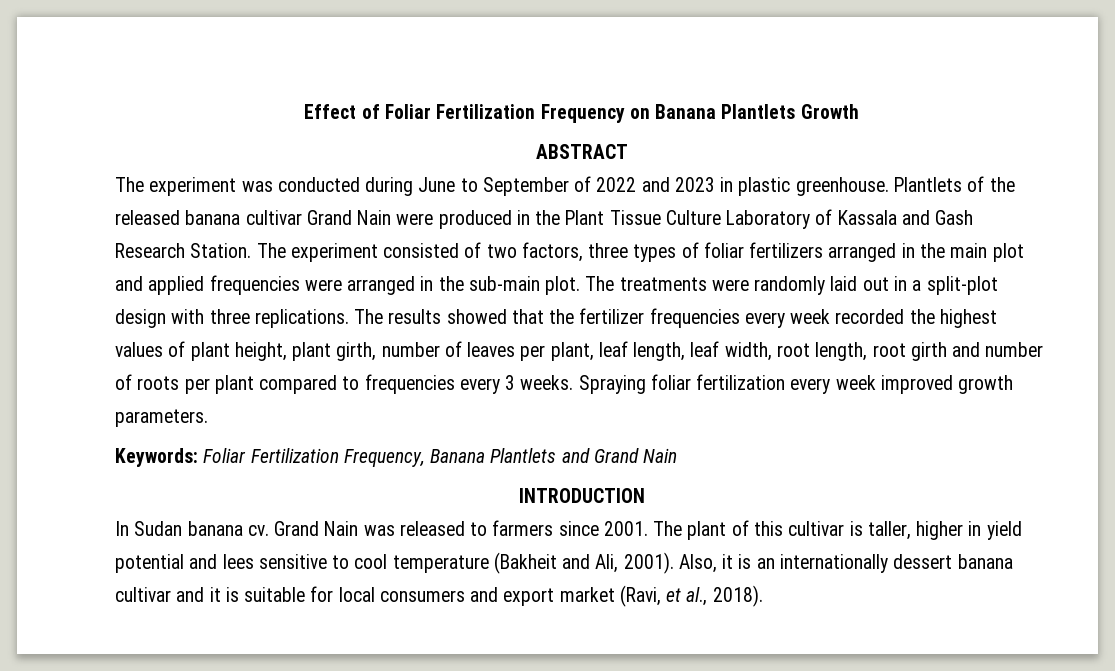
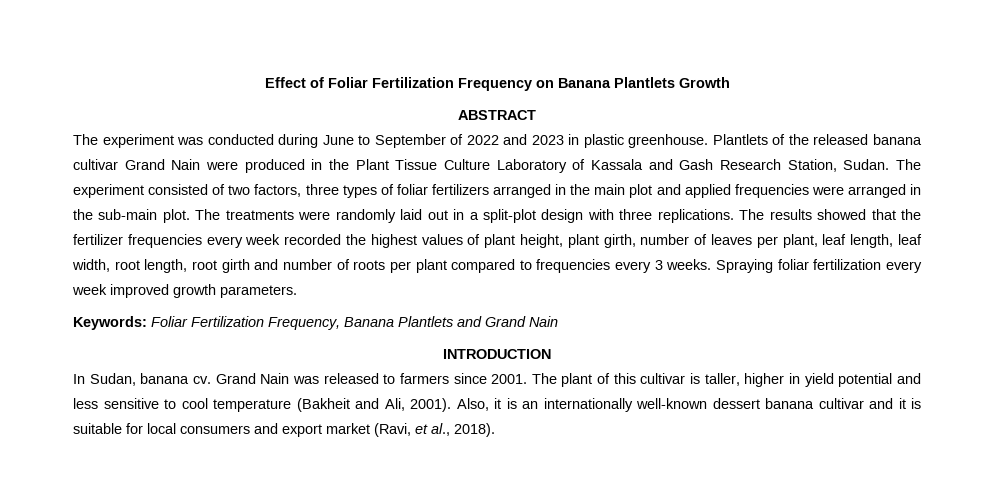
[190,243,252,258] Station. -> [787,159,890,172] Station, Sudan.
[134,521,183,536] Sudan -> [89,373,136,386] Sudan,
[222,554,254,569] lees -> [73,398,98,409] less
(888, 563) none -> [636,398,707,409] well-known

